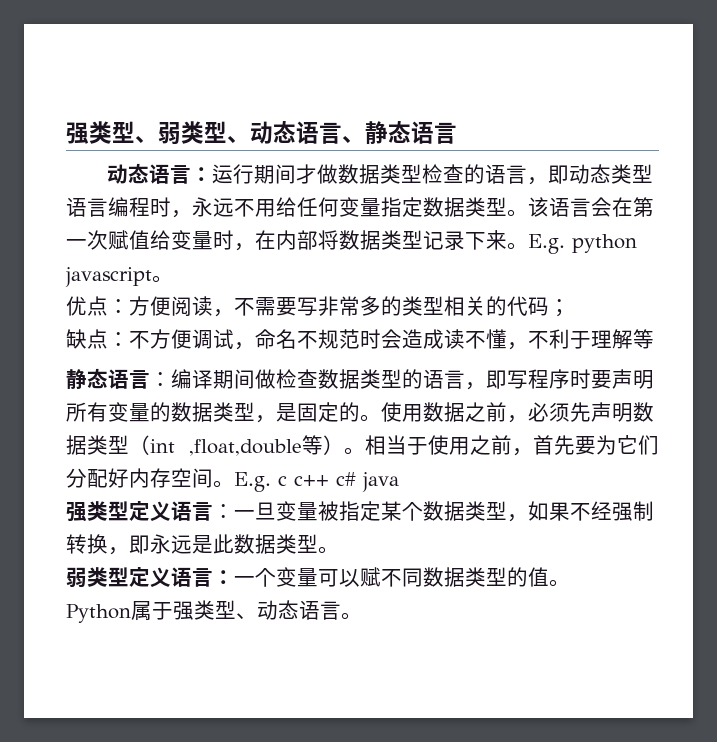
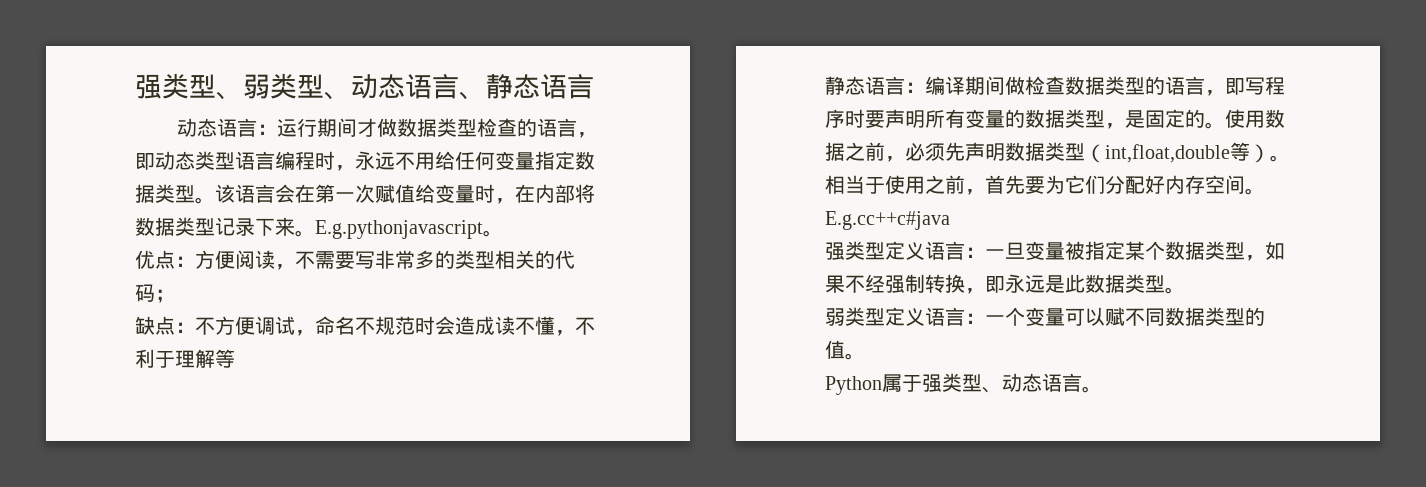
[528,234,637,254] [65,267,152,287] E.g. python javascript -> [315,220,483,239] E.g.pythonjavascript
[150,439,302,456] int ,float,double -> [1105,144,1230,163] int,float,double
[234,472,399,492] E.g. c c++ c# java -> [825,211,950,230] E.g.cc++c#java

